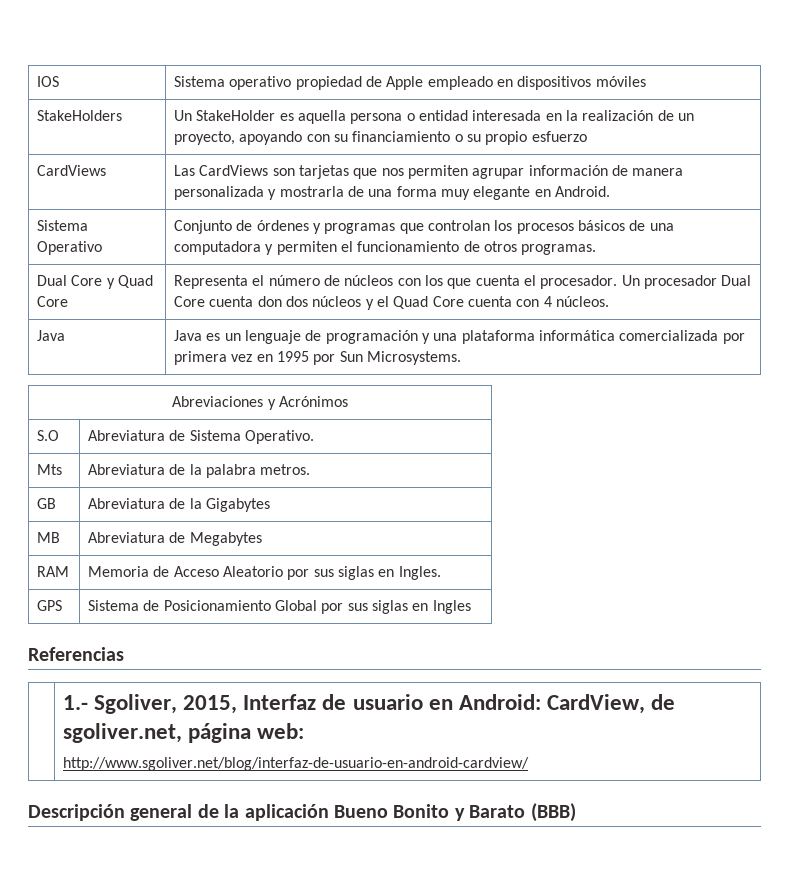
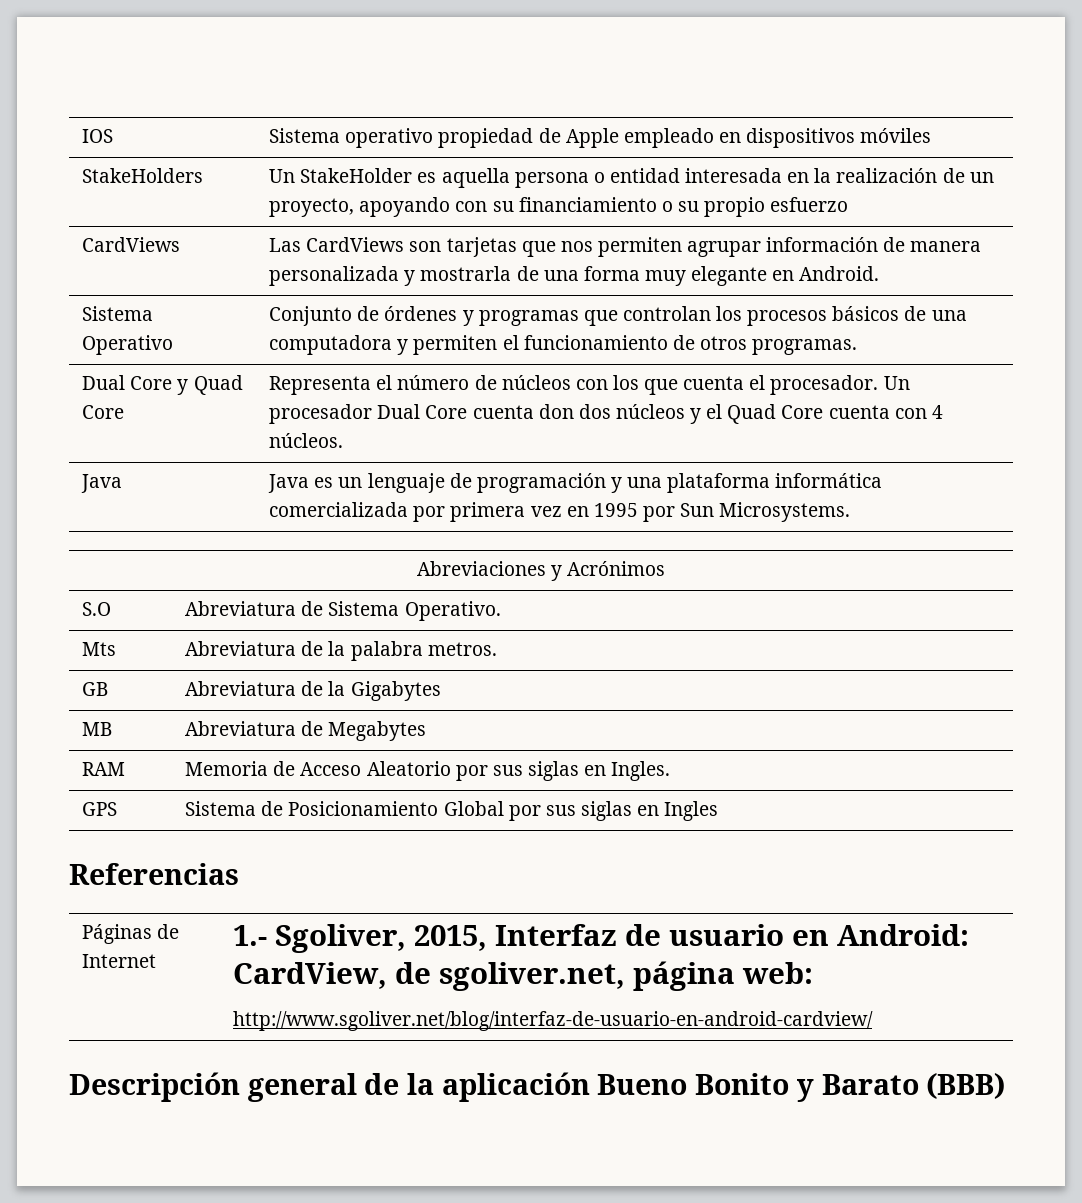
(124, 654) none -> [82,924,180,944] [82,954,157,968] Páginas de Internet

